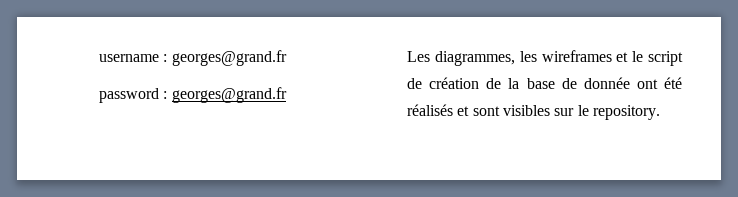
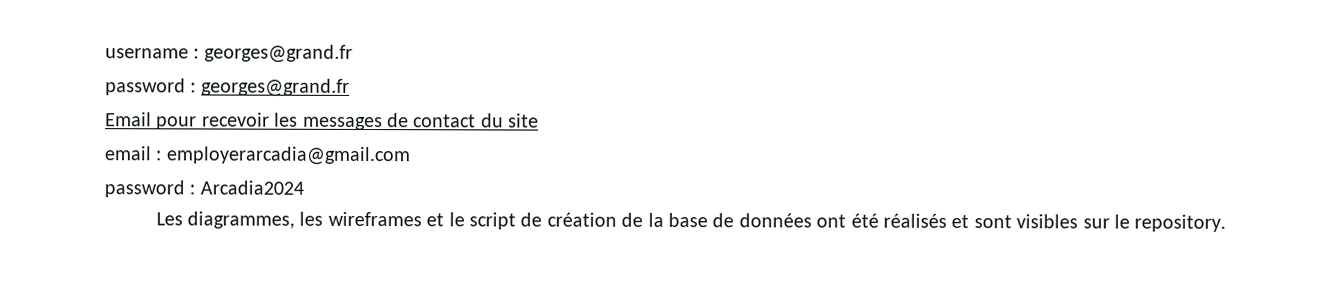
(287, 95) none -> [105,112,540,131] [104,146,410,166] [104,180,304,198] // Email pour recevoir les messages de contact du site // email : employerarcadia@gmail.com // password : Arcadia2024
[583,77,630,89] donnée -> [738,213,812,228] données

